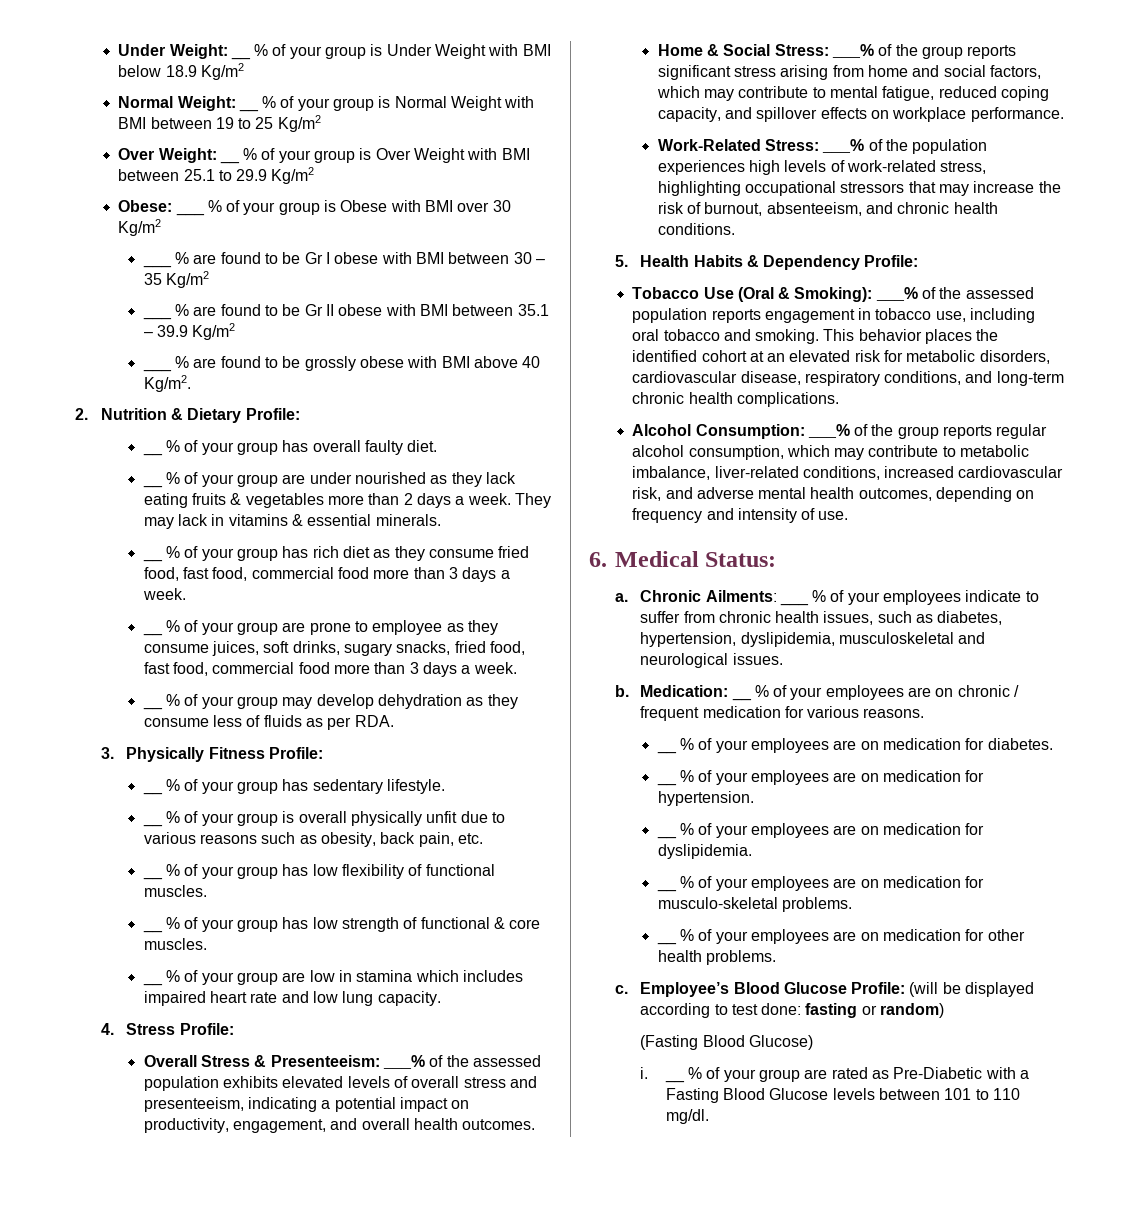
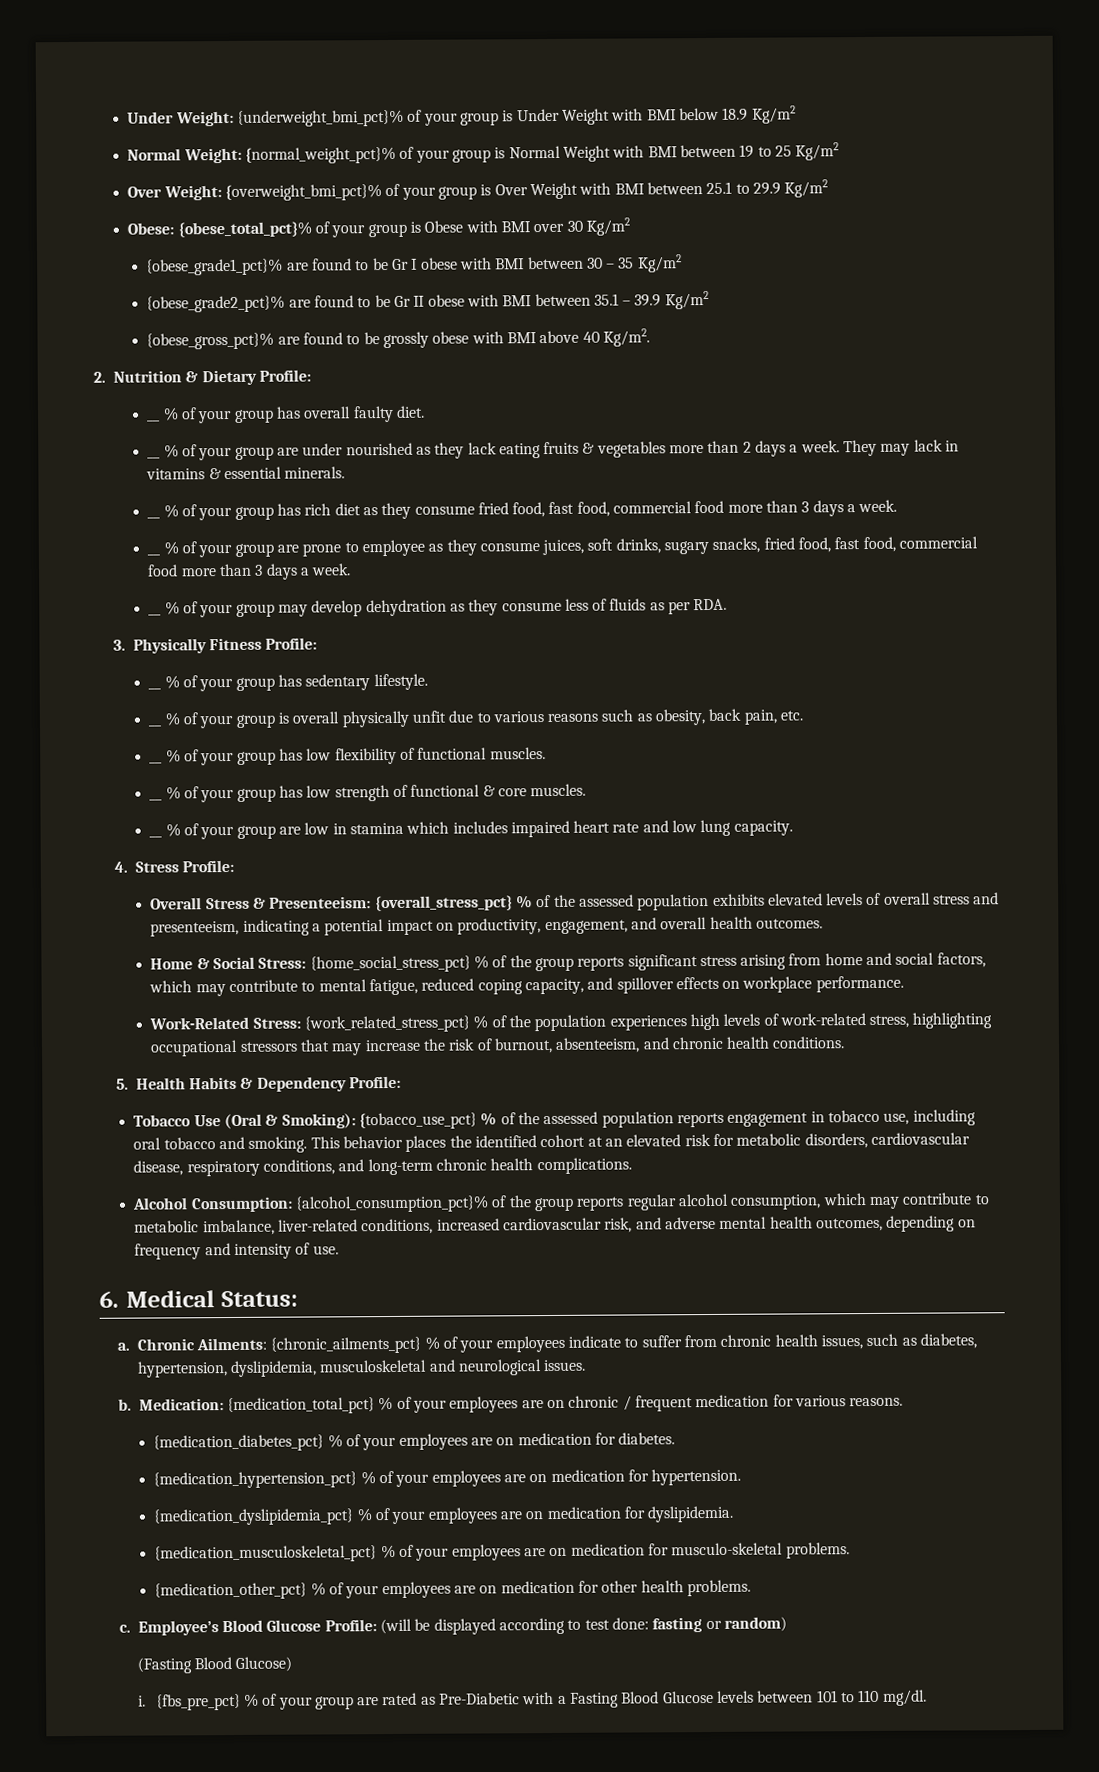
[230,56,251,60] [254,44,269,56] __ % -> [237,109,405,127] {underweight_bmi_pct}%
[238,108,259,112] [262,96,277,108] __ % -> [245,146,397,164] {normal_weight_pct}%
[219,160,240,164] [243,148,258,160] __ % -> [225,184,383,202] {overweight_bmi_pct}%
[175,212,205,216] [207,200,222,212] ___ % -> [177,221,312,238] {obese_total_pct}%
[142,264,172,268] [175,252,190,264] ___ % -> [146,258,284,276] {obese_grade1_pct}%
[142,316,172,320] [175,304,190,316] ___ % -> [146,295,286,313] {obese_grade2_pct}%
[142,368,172,372] [175,356,190,368] ___ % -> [146,332,275,350] {obese_gross_pct}%
[383,1055,426,1069] ___% -> [374,895,533,912] {overall_stress_pct} %
[832,44,875,58] ___% -> [309,955,489,973] {home_social_stress_pct} %
[822,139,865,153] ___% -> [303,1015,489,1033] {work_related_stress_pct} %
[875,287,918,301] ___% -> [359,1112,498,1130] {tobacco_use_pct} %
[807,424,850,438] ___% -> [295,1195,490,1213] {alcohol_consumption_pct}%
[779,602,809,606] ___ -> [270,1336,422,1354] {chronic_ailments_pct}
[731,697,752,701] __ -> [227,1397,376,1415] {medication_total_pct}
[656,750,677,754] __ -> [153,1434,325,1452] {medication_diabetes_pct}
[656,782,677,786] __ -> [153,1471,358,1489] {medication_hypertension_pct}
[656,835,677,839] __ -> [153,1508,355,1526] {medication_dyslipidemia_pct}
[656,888,677,892] __ -> [154,1545,378,1563] {medication_musculoskeletal_pct}
[656,941,677,945] __ -> [154,1582,308,1600] {medication_other_pct}
[664,1079,685,1083] __ -> [155,1693,241,1711] {fbs_pre_pct}

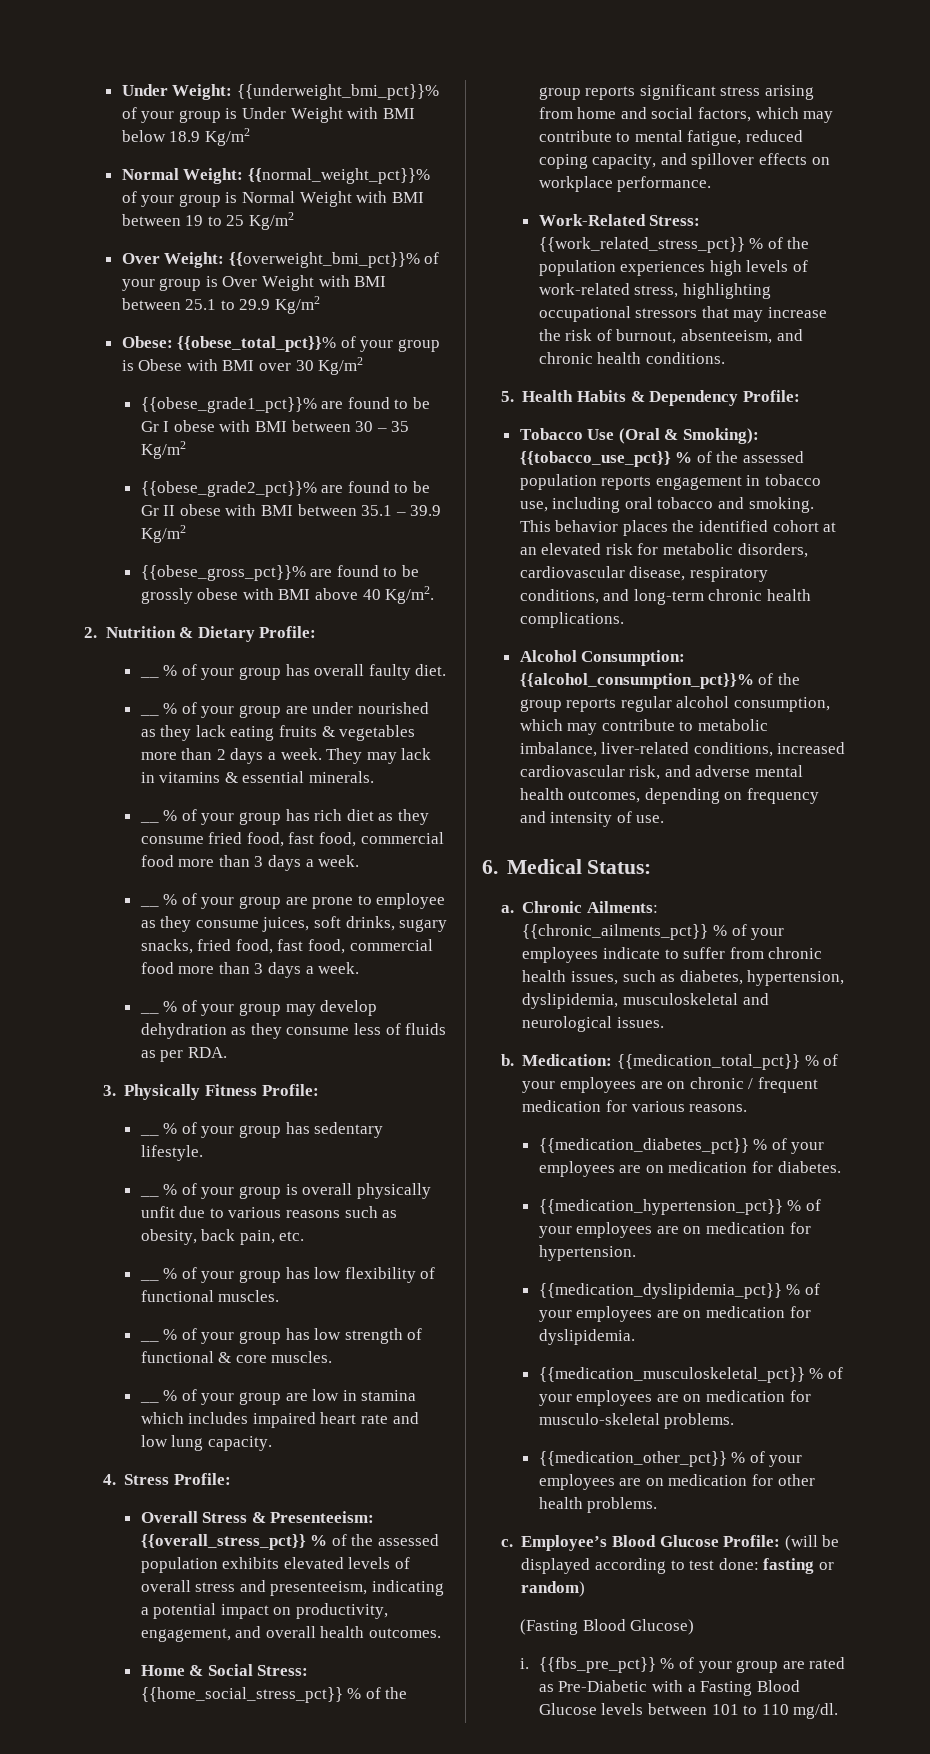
[237,109,405,127] {underweight_bmi_pct}% -> [236,84,439,100] {{underweight_bmi_pct}}%
[245,146,397,164] {normal_weight_pct}% -> [247,168,430,184] {{normal_weight_pct}}%
[225,184,383,202] {overweight_bmi_pct}% -> [228,252,420,268] {{overweight_bmi_pct}}%
[177,221,312,238] {obese_total_pct}% -> [177,336,337,352] {{obese_total_pct}}%
[146,258,284,276] {obese_grade1_pct}% -> [140,397,317,413] {{obese_grade1_pct}}%
[146,295,286,313] {obese_grade2_pct}% -> [140,481,317,497] {{obese_grade2_pct}}%
[146,332,275,350] {obese_gross_pct}% -> [140,565,306,581] {{obese_gross_pct}}%
[374,895,513,912] {overall_stress_pct} -> [140,1534,306,1550] {{overall_stress_pct}}
[309,955,471,973] {home_social_stress_pct} -> [140,1687,343,1703] {{home_social_stress_pct}}
[303,1015,470,1033] {work_related_stress_pct} -> [538,237,745,253] {{work_related_stress_pct}}
[359,1112,478,1130] {tobacco_use_pct} -> [519,451,671,467] {{tobacco_use_pct}}
[295,1195,490,1213] {alcohol_consumption_pct}% -> [519,673,754,689] {{alcohol_consumption_pct}}%
[270,1336,422,1354] {chronic_ailments_pct} -> [522,924,709,940] {{chronic_ailments_pct}}
[227,1397,376,1415] {medication_total_pct} -> [617,1054,801,1070] {{medication_total_pct}}
[153,1434,325,1452] {medication_diabetes_pct} -> [538,1138,749,1154] {{medication_diabetes_pct}}
[153,1471,358,1489] {medication_hypertension_pct} -> [538,1199,783,1215] {{medication_hypertension_pct}}
[153,1508,355,1526] {medication_dyslipidemia_pct} -> [538,1283,782,1299] {{medication_dyslipidemia_pct}}
[154,1545,378,1563] {medication_musculoskeletal_pct} -> [538,1367,805,1383] {{medication_musculoskeletal_pct}}
[154,1582,308,1600] {medication_other_pct} -> [538,1451,727,1467] {{medication_other_pct}}
[155,1693,241,1711] {fbs_pre_pct} -> [538,1657,656,1673] {{fbs_pre_pct}}

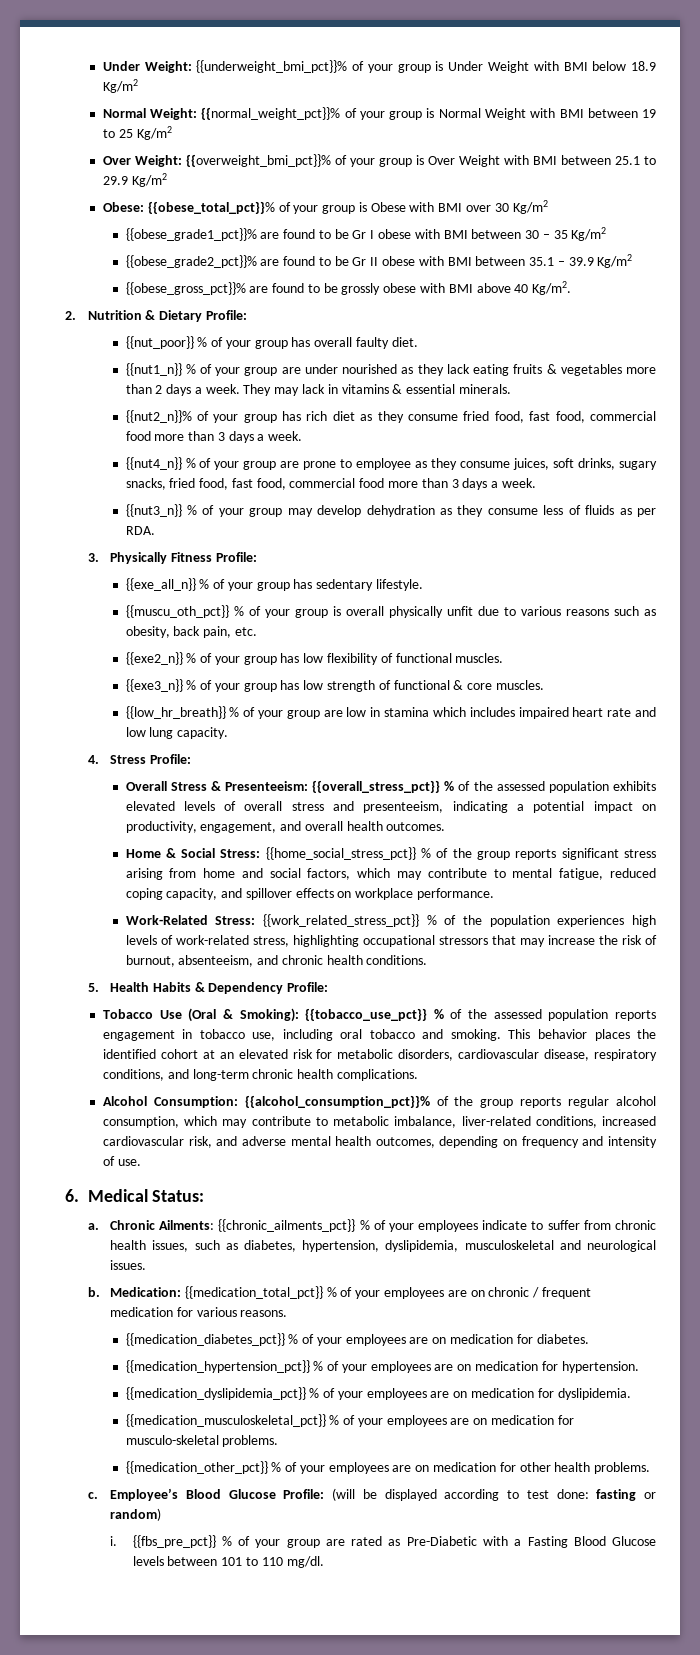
[139,676,159,678] __ -> [125,336,194,349] {{nut_poor}}
[139,714,159,716] __ -> [125,363,182,376] {{nut1_n}}
[139,821,159,823] [163,810,178,821] __ % -> [125,410,192,423] {{nut2_n}}%
[139,905,159,907] __ -> [125,457,182,470] {{nut4_n}}
[139,1012,159,1014] __ -> [125,504,182,517] {{nut3_n}}
[139,1134,159,1136] __ -> [125,578,196,591] {{exe_all_n}}
[139,1195,159,1197] __ -> [125,605,229,618] {{muscu_oth_pct}}
[139,1279,159,1281] __ -> [125,652,183,665] {{exe2_n}}
[139,1340,159,1342] __ -> [125,679,183,692] {{exe3_n}}
[139,1401,159,1403] __ -> [125,706,226,719] {{low_hr_breath}}
[519,1619,695,1635] // (Fasting Blood Glucose) -> (162, 1514) none

